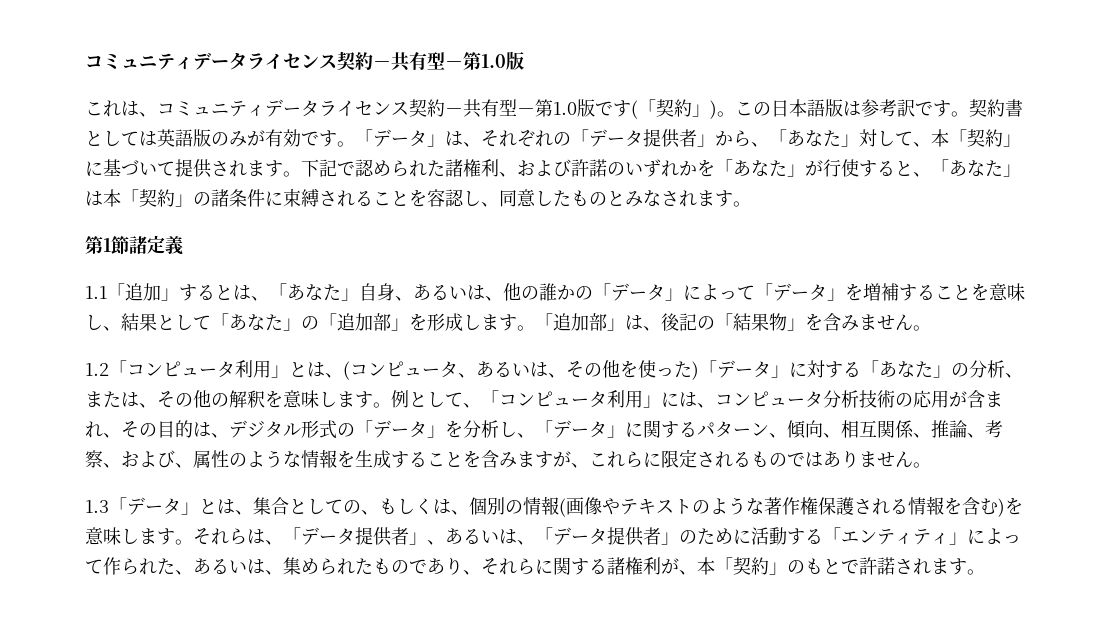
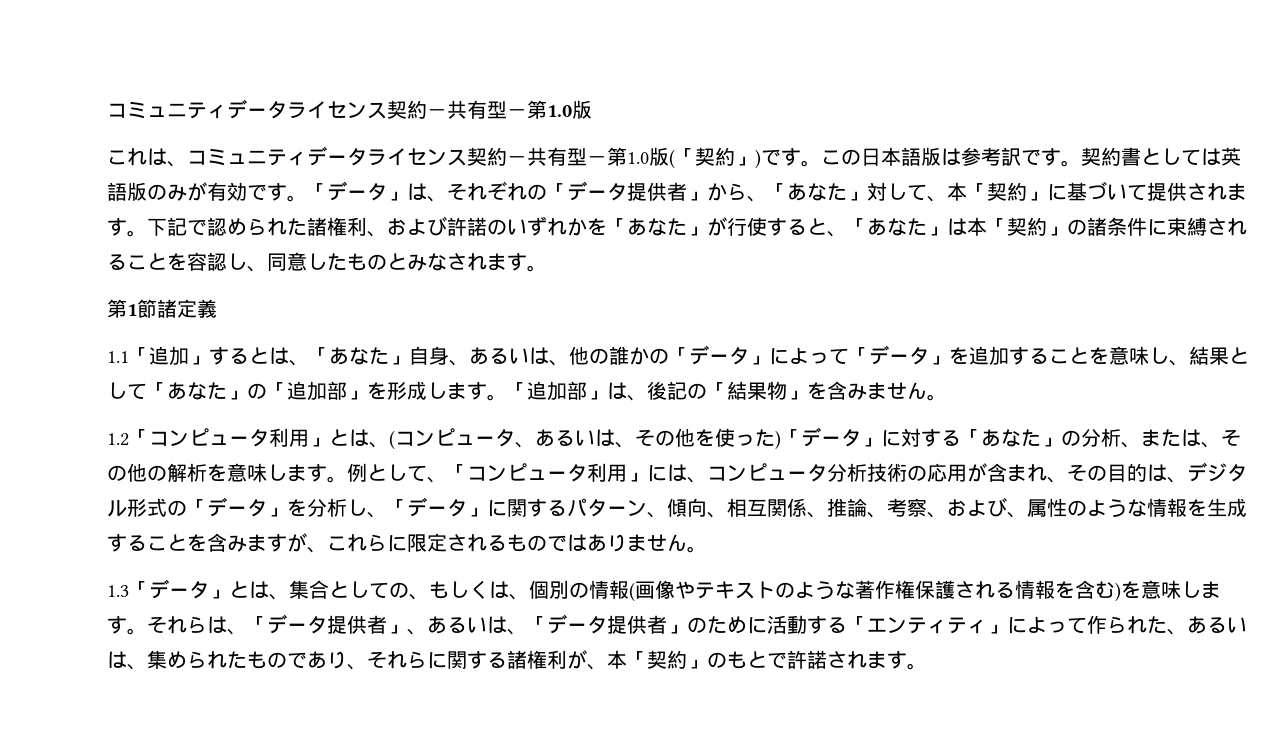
[595,100,631,117] です -> (669, 156) none
(717, 109) none -> [761,148,801,166] です
[863,283,899,301] 増補 -> [969,346,1009,366] 追加
[247,390,265,408] 釈 -> [187,463,207,482] 析

